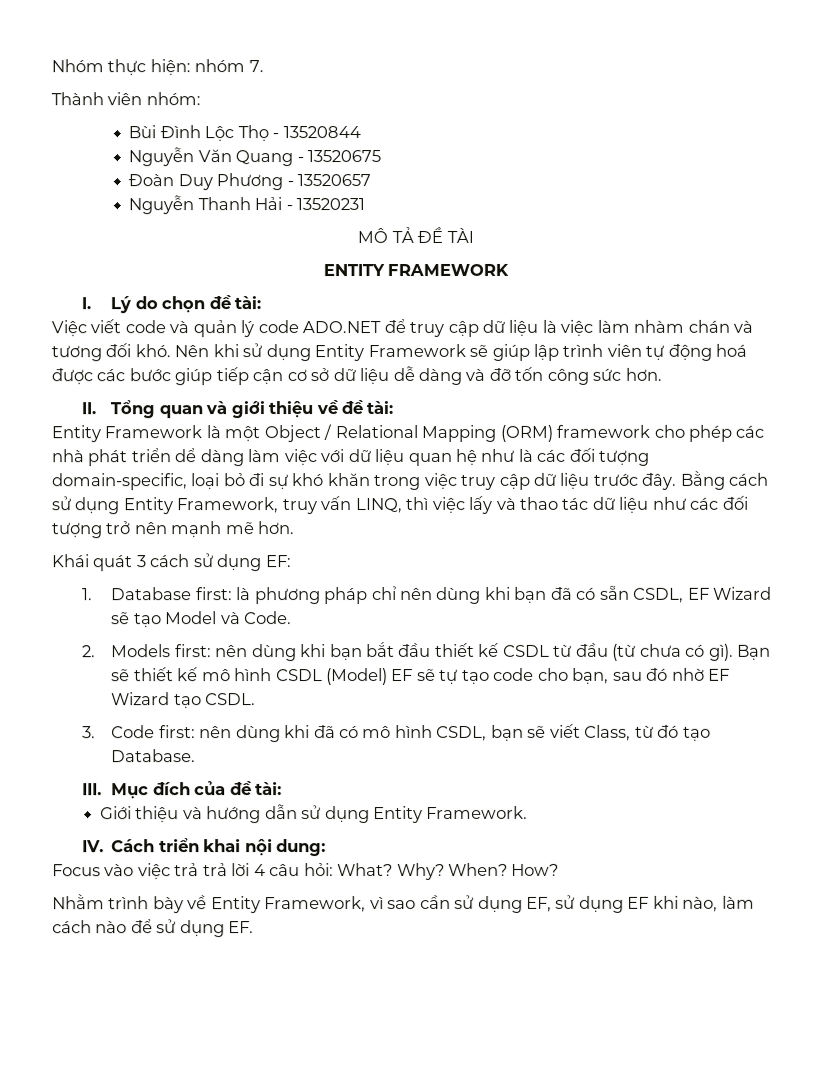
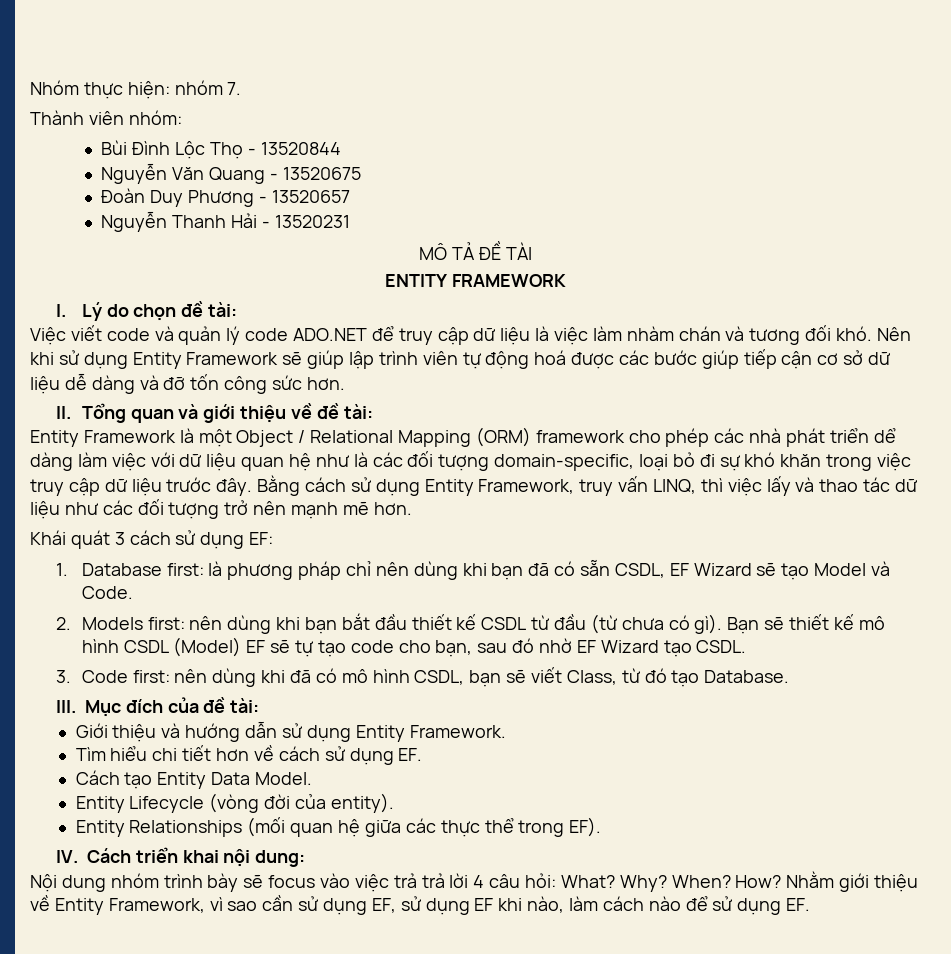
(529, 812) none -> [75,745,423,765] [75,770,313,789] [75,793,394,813] [75,817,602,837] // Tìm hiểu chi tiết hơn về cách sử dụng EF. // Cách tạo Entity Data Model. // Entity Lifecycle (vòng đời của entity). // Entity Relationships (mối quan hệ giữa các thực thể trong EF).
[52,864,101,877] Focus -> [30,873,316,892] Nội dung nhóm trình bày sẽ focus
[52,894,184,914] // Nhằm trình bày -> [786,871,919,892] Nhằm giới thiệu

